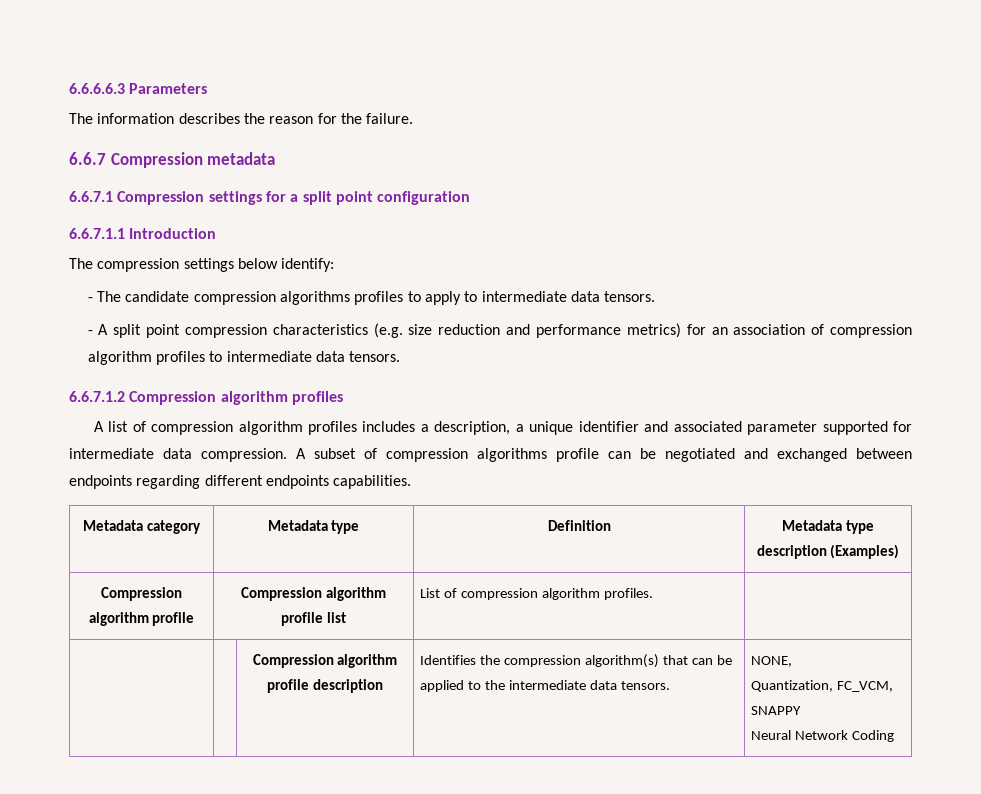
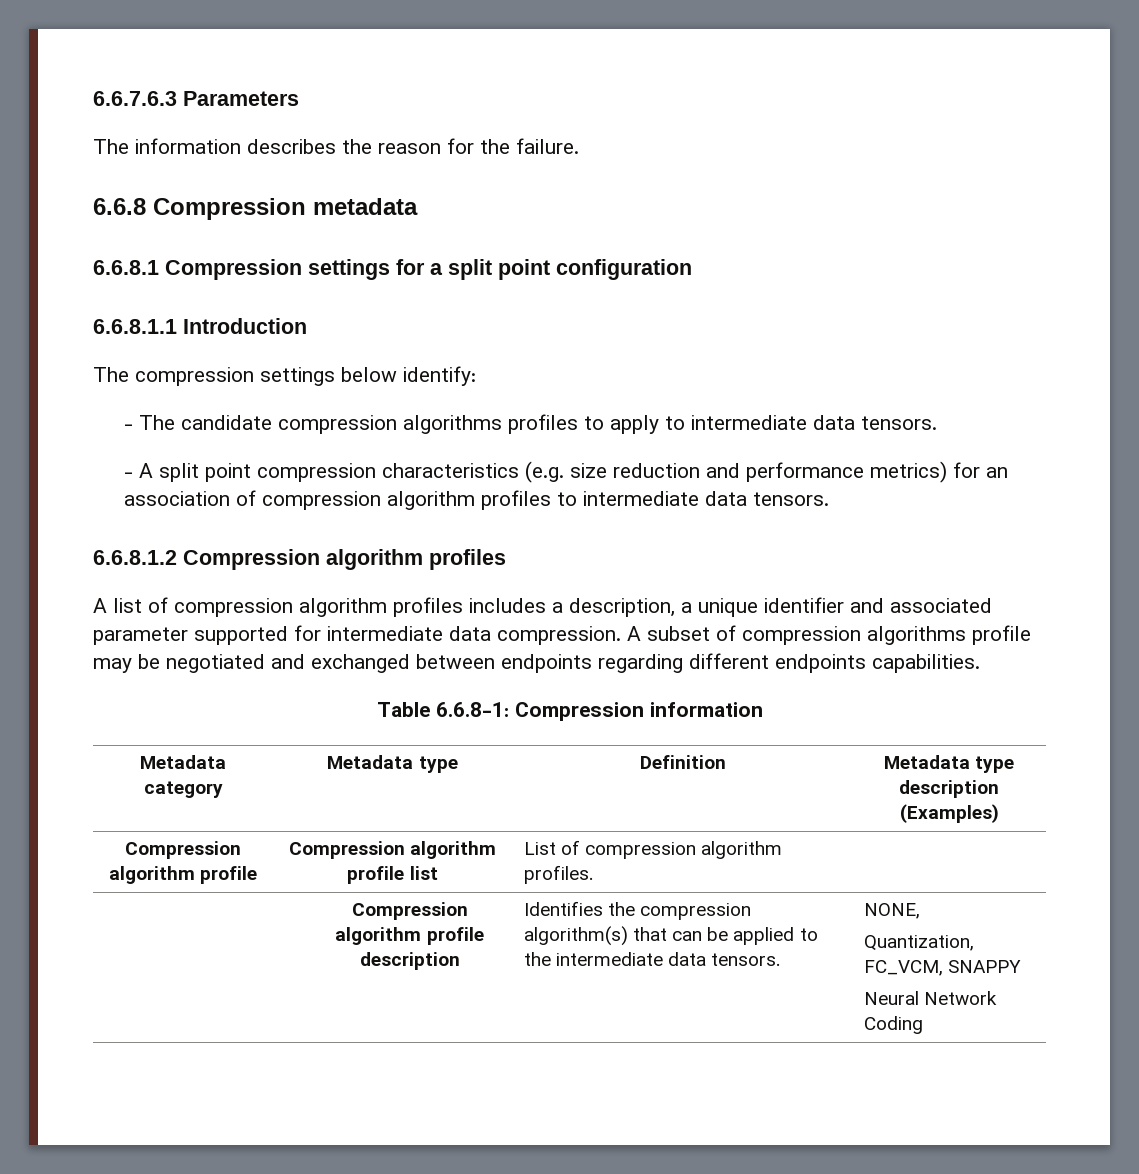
[69,83,125,94] 6.6.6.6.3 -> [93,91,177,106] 6.6.7.6.3
[69,152,106,165] 6.6.7 -> [93,198,146,215] 6.6.8
[69,191,113,202] 6.6.7.1 -> [93,260,159,275] 6.6.8.1
[69,228,125,239] 6.6.7.1.1 -> [93,319,177,334] 6.6.8.1.1
[69,391,125,402] 6.6.7.1.2 -> [93,550,177,565] 6.6.8.1.2
[608,451,631,459] can -> [93,658,132,673] may
(412, 482) none -> [376,702,763,721] // Table 6.6.8-1: Compression information

